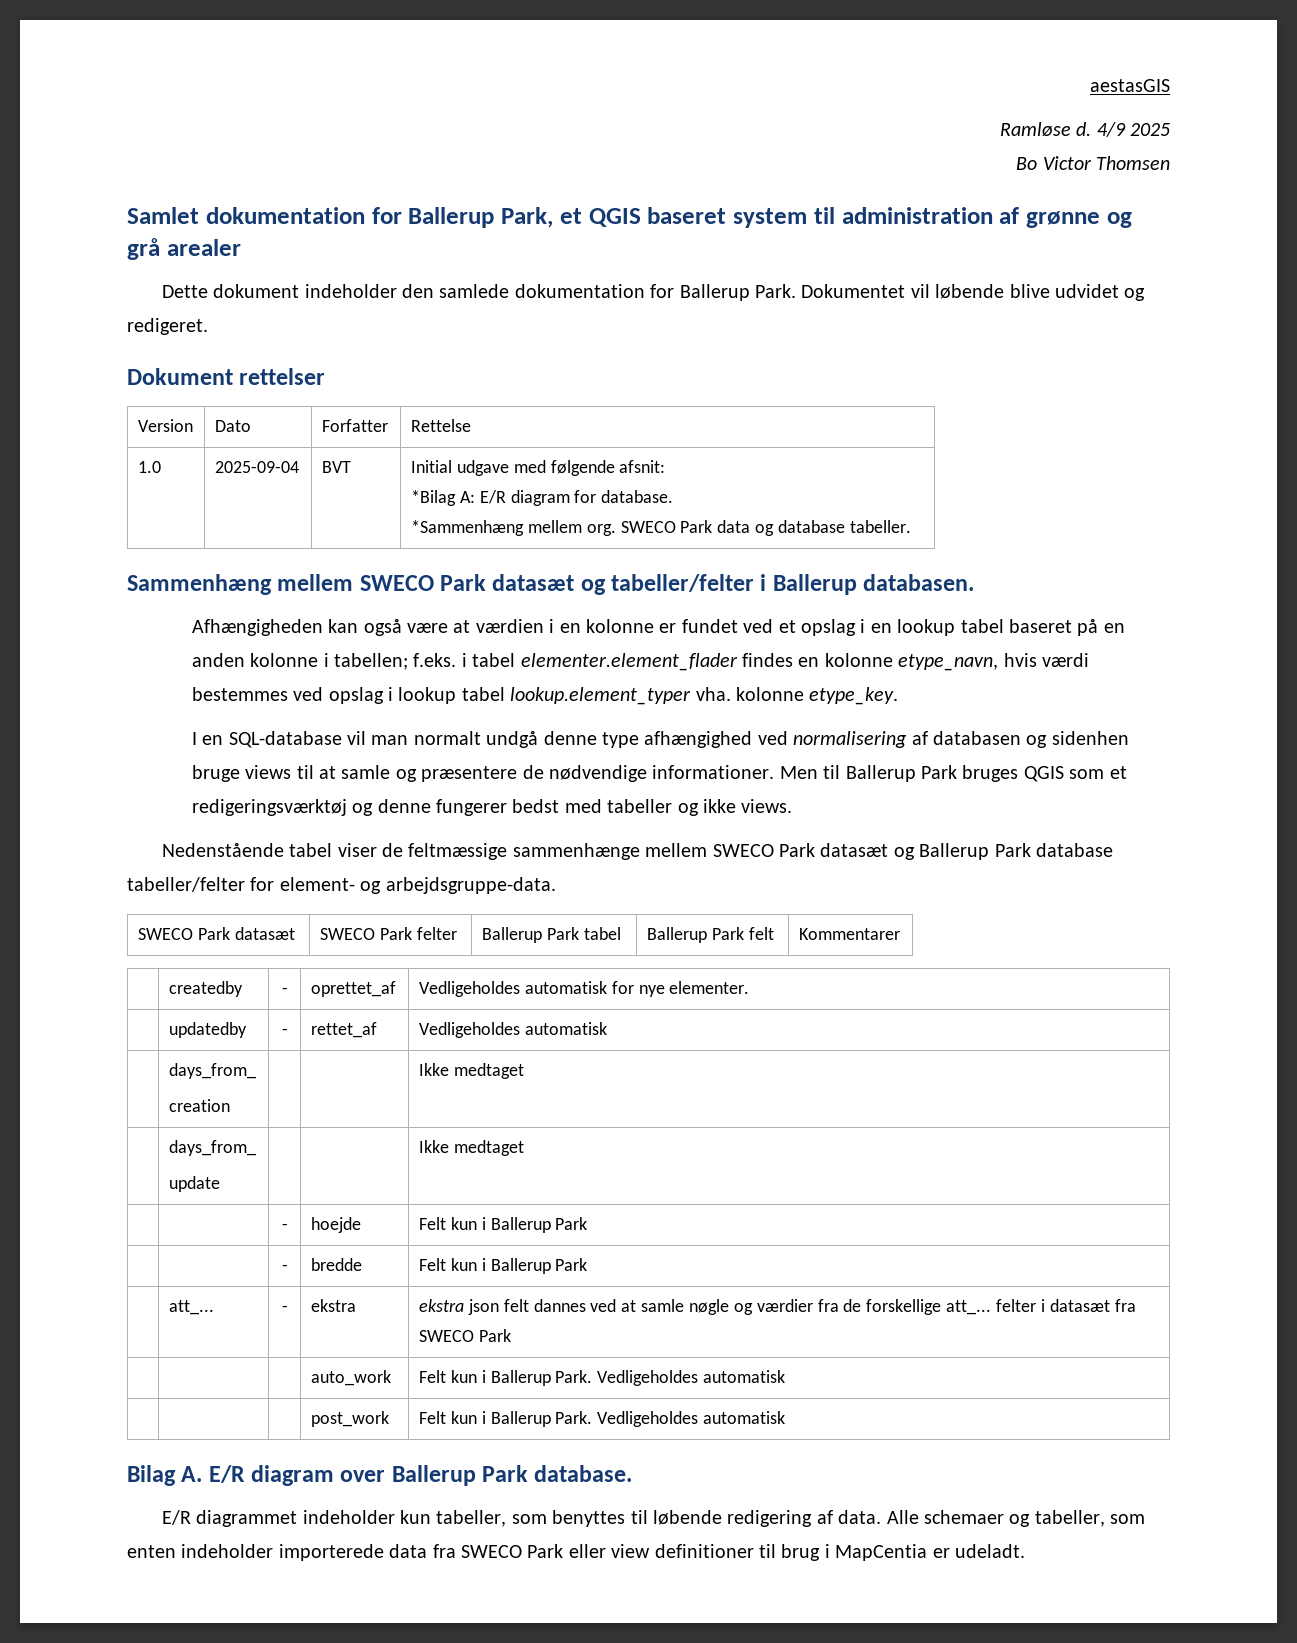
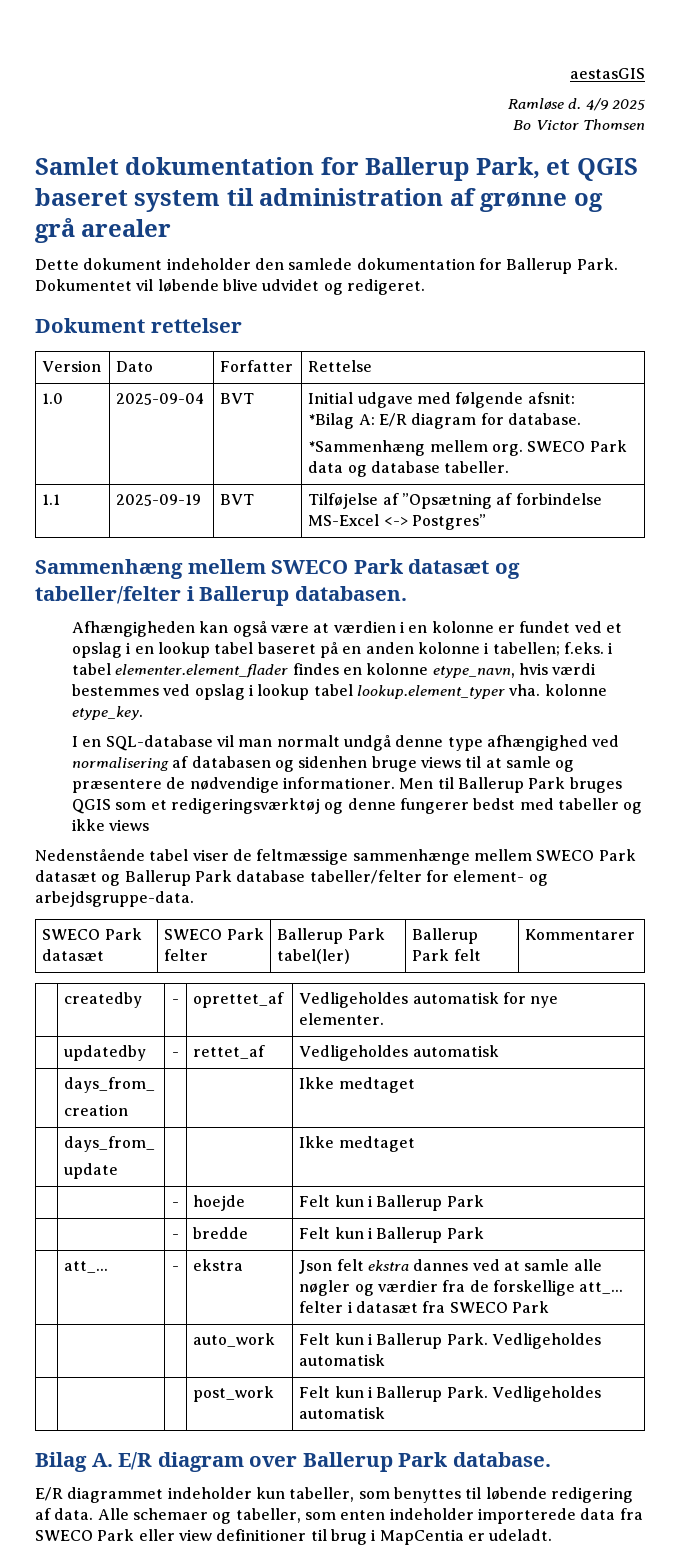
(911, 526) none -> [42,494,61,505] [116,494,202,506] [220,494,255,505] [308,493,602,509] [308,514,486,530] // 1.1 | 2025-09-19 | BVT | Tilføjelse af ”Opsætning af forbindelse MS-Excel <-> Postgres”
[741,799,793,813] views. -> [109,819,150,831] views
[583,927,621,940] tabel -> [277,949,351,964] tabel(ler)
[418,1299,529,1315] ekstra json felt -> [299,1259,409,1274] Json felt ekstra
[688,1299,729,1315] nøgle -> [573,1259,602,1271] [299,1280,351,1296] alle nøgler

